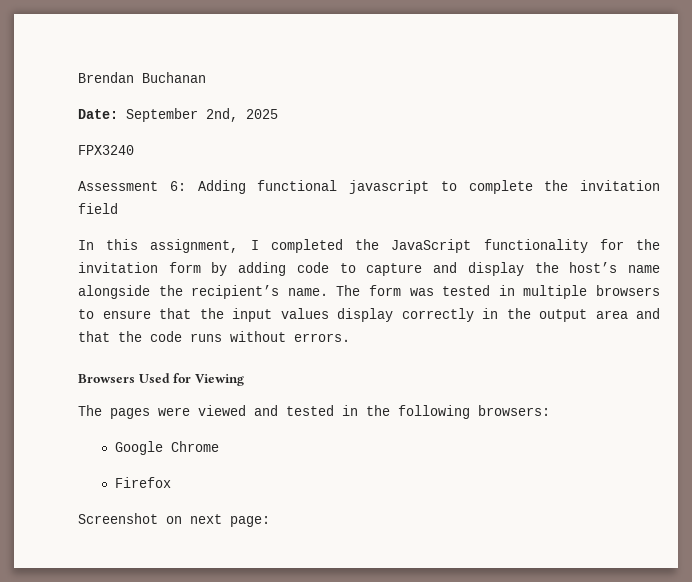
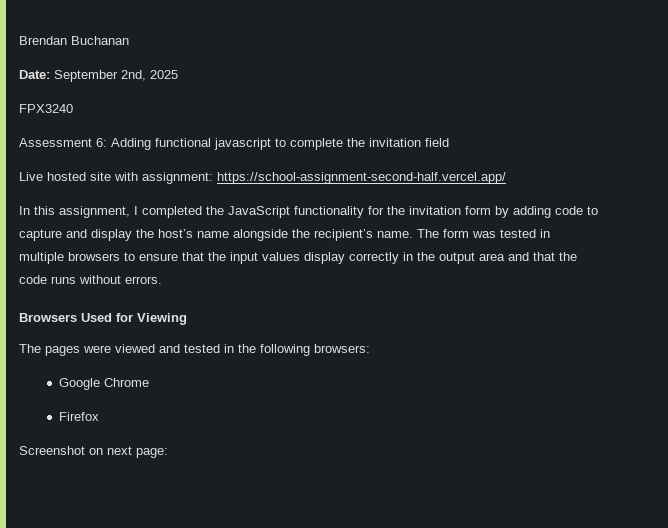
(118, 208) none -> [19,172,506,184] // Live hosted site with assignment: https://school-assignment-second-half.vercel.app/

